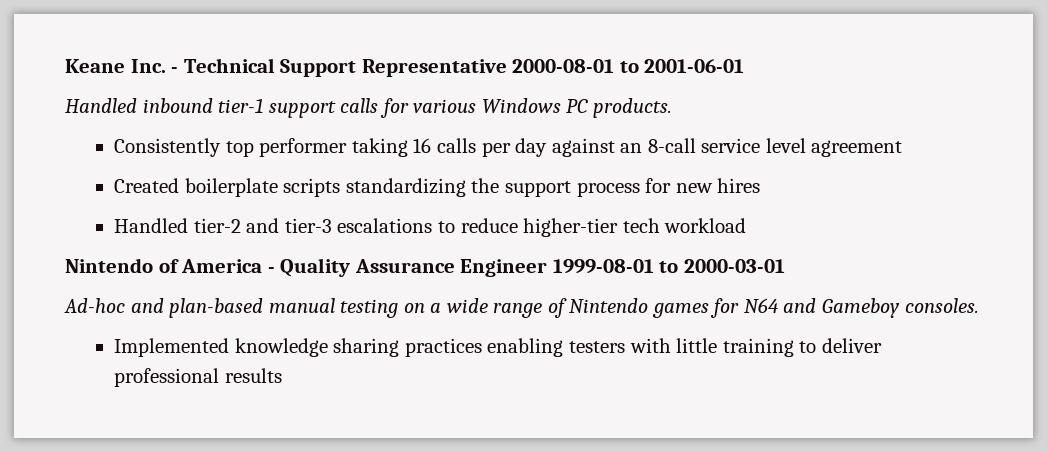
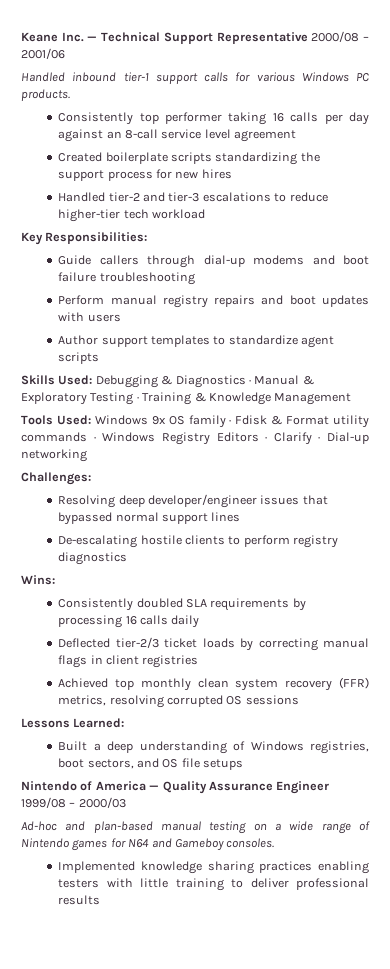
[171,67,179,73] - -> [87,36,98,41] —
[512,59,745,73] 2000-08-01 to 2001-06-01 -> [311,31,369,42] [21,48,65,59] 2000/08 – 2001/06
(747, 225) none -> [21,232,148,245] [58,255,369,268] [58,272,195,285] [58,295,369,308] [58,312,121,322] [58,335,335,348] [58,352,100,364] [21,375,314,388] [21,392,352,405] [21,415,369,428] [21,432,369,445] [21,449,87,462] [21,472,91,485] [58,494,328,508] [58,512,241,525] [58,535,339,548] [58,552,128,565] [21,575,55,585] [58,598,306,611] [58,615,200,628] [58,637,369,651] [58,655,199,668] [58,677,369,691] [58,695,299,708] [21,718,125,728] [58,741,369,754] [58,758,244,770] // Key Responsibilities: // Guide callers through dial-up modems and boot failure troubleshooting // Perform manual registry repairs and boot updates with users // Author support templates to standardize agent scripts // Skills Used: Debugging & Diagnostics · Manual & Exploratory Testing · Training & Knowledge Management // Tools Used: Windows 9x OS family · Fdisk & Format utility commands · Windows Registry Editors · Clarify · Dial-up networking // Challenges: // Resolving deep developer/engineer issues that bypassed normal support lines // De-escalating hostile clients to perform registry diagnostics // Wins: // Consistently doubled SLA requirements by processing 16 calls daily // Deflected tier-2/3 ticket loads by correcting manual flags in client registries // Achieved top monthly clean system recovery (FFR) metrics, resolving corrupted OS sessions // Lessons Learned: // Built a deep understanding of Windows registries, boot sectors, and OS file setups
[267,267,275,273] - -> [149,785,160,790] —
[552,259,785,274] 1999-08-01 to 2000-03-01 -> [21,797,126,808] 1999/08 – 2000/03

